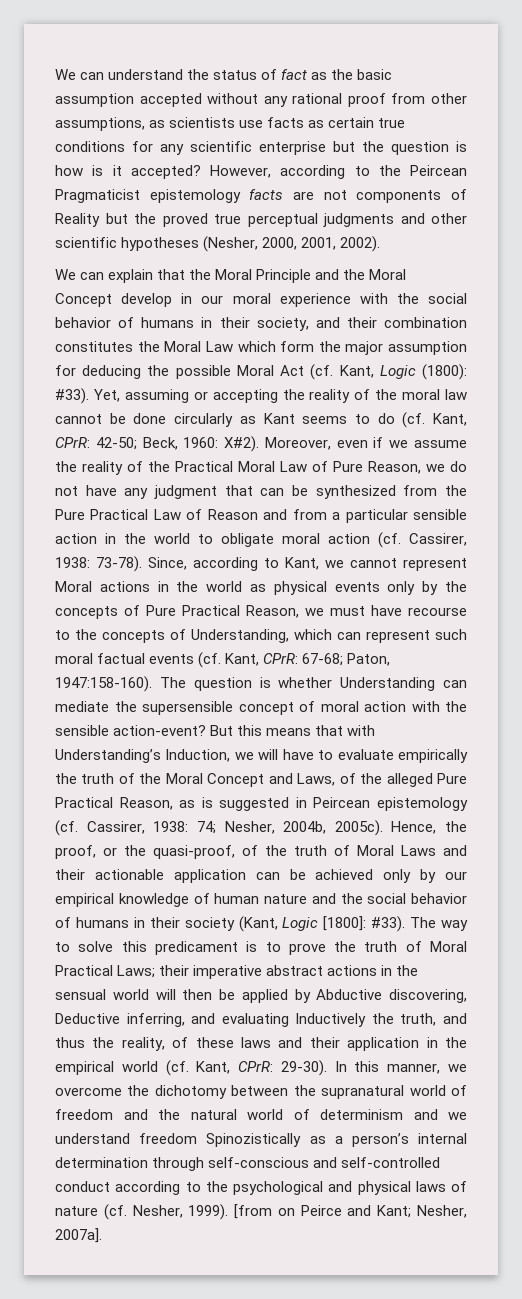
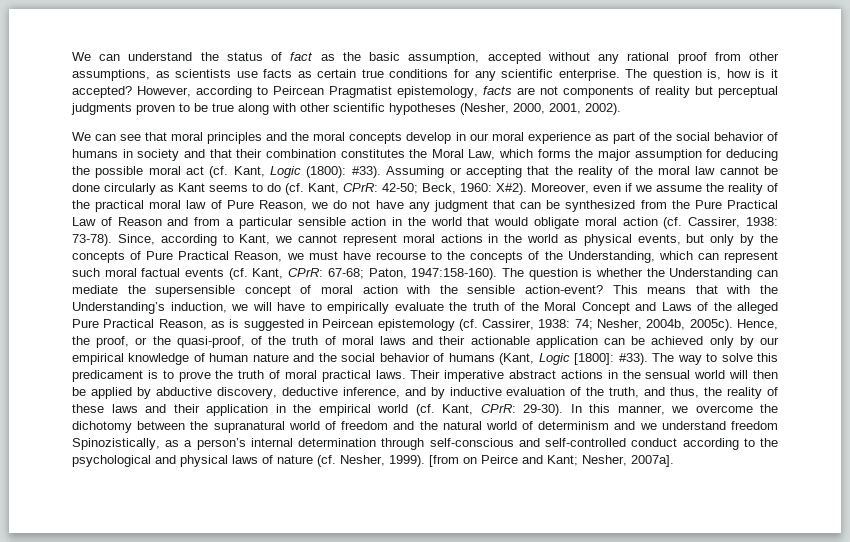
[55,93,134,107] assumption -> [408,52,480,64] assumption,
[259,141,467,155] enterprise but the question is -> [558,69,722,81] enterprise. The question is,
[378,165,467,176] [55,189,241,203] the Peircean Pragmaticist epistemology -> [273,86,478,98] Peircean Pragmatist epistemology,
[55,213,425,227] Reality but the proved true perceptual judgments and -> [655,86,778,98] [71,103,296,115] reality but perceptual judgments proven to be true along with
[108,269,407,283] [55,293,112,307] explain that the Moral Principle and the Moral Concept -> [120,132,403,144] see that moral principles and the moral concepts
[359,293,467,304] [55,317,340,331] with the social behavior of humans in their society, and -> [594,132,778,144] [72,149,232,161] as part of the social behavior of humans in society and that
[205,341,315,352] Law which form -> [468,149,571,160] Law, which forms
[236,365,305,376] Moral Act -> [148,166,205,175] moral act
[93,389,189,403] Yet, assuming -> [386,166,445,178] Assuming
(278, 396) none -> [527,166,550,175] that
[175,461,307,472] Practical Moral Law -> [95,200,207,212] practical moral law
[198,534,213,544] to -> [467,217,529,226] that would
[55,581,92,592] Moral -> [402,234,435,243] moral
[334,582,380,592] events -> [637,234,705,245] events, but
(186, 634) none -> [544,251,563,260] the
(333, 682) none -> [646,268,665,277] the
[210,725,263,736] But this -> [612,285,638,294] This
[55,749,231,763] Understanding’s Induction, -> [760,285,779,294] [72,302,227,314] the Understanding’s induction,
[337,749,469,763] evaluate empirically -> [327,302,444,314] empirically evaluate
[297,773,336,786] Laws, -> [661,302,692,311] Laws
[357,845,436,856] Moral Laws -> [341,336,406,345] moral laws
[133,917,235,931] in their society -> (495, 357) none
[430,941,468,952] [55,965,190,978] Moral Practical Laws; their -> [284,370,441,382] moral practical laws. Their
[316,989,467,1003] [55,1013,467,1027] [55,1037,165,1051] Abductive discovering, Deductive inferring, and evaluating Inductively the truth, and thus the reality, -> [155,387,763,399] abductive discovery, deductive inference, and by inductive evaluation of the truth, and thus, the reality
[206,1133,302,1147] Spinozistically -> [72,438,160,450] Spinozistically,

